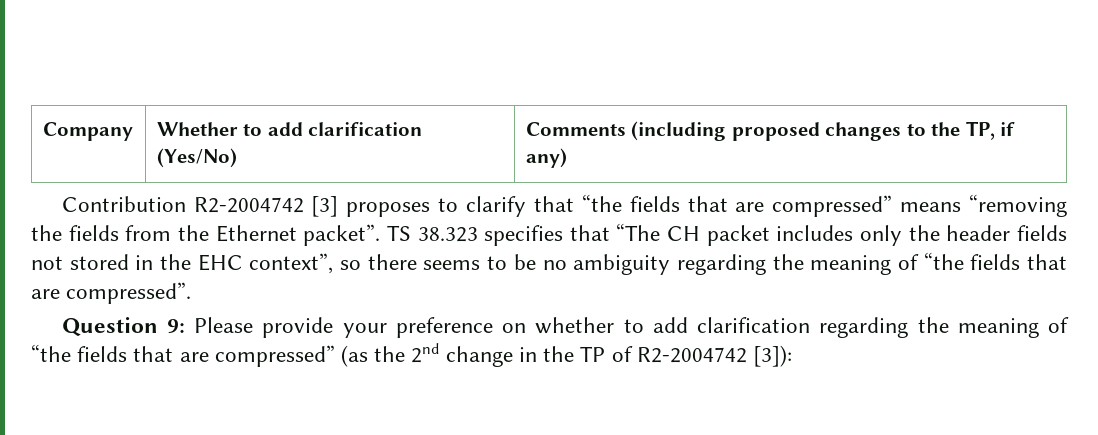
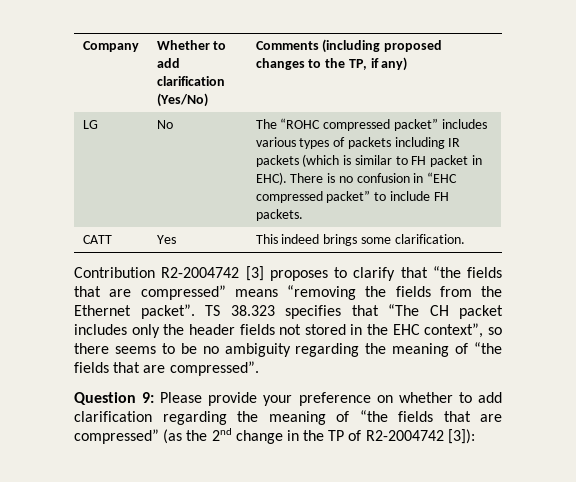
(567, 158) none -> [82,120,98,129] [156,120,173,129] [255,118,487,131] [255,137,461,149] [255,154,483,167] [255,172,458,185] [255,190,449,203] [255,209,303,221] [82,235,112,244] [156,235,176,244] [255,234,465,246] // LG | No | The “ROHC compressed packet” includes various types of packets including IR packets (which is similar to FH packet in EHC). There is no confusion in “EHC compressed packet” to include FH packets. // CATT | Yes | This indeed brings some clarification.

